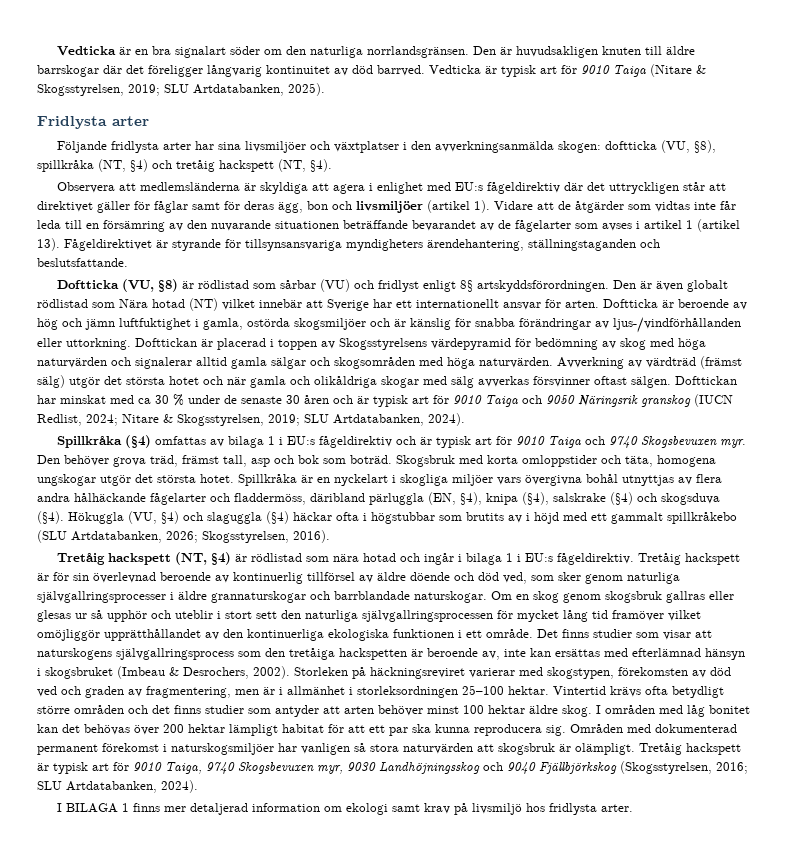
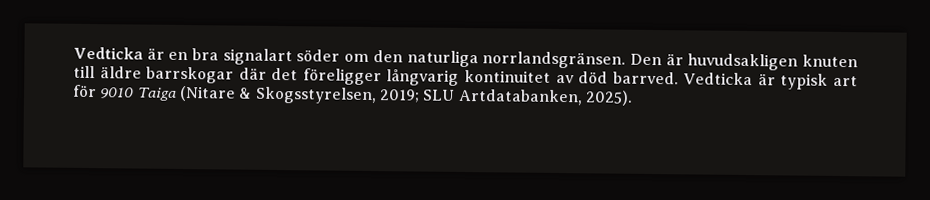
[37,116,149,129] [57,140,717,153] [37,159,332,172] [57,182,727,194] [37,200,736,213] [37,219,740,232] [37,238,660,251] [37,258,128,267] [57,279,729,292] [37,298,747,311] [37,317,741,333] [37,338,706,350] [37,356,742,369] [37,375,737,388] [37,394,733,407] [37,413,465,426] [57,435,747,448] [37,455,716,467] [37,474,722,486] [37,492,720,505] [37,511,737,524] [37,530,330,543] [57,552,741,565] [37,572,680,584] [37,591,734,603] [37,610,701,622] [37,629,712,641] [37,648,745,660] [37,666,731,679] [37,685,724,698] [37,705,750,717] [37,724,737,736] [37,743,741,755] [37,761,748,774] [37,780,198,793] [57,803,634,815] // Fridlysta arter // Följande fridlysta arter har sina livsmiljöer och växtplatser i den avverkningsanmälda skogen: doftticka (VU, §8), spillkråka (NT, §4) och tretåig hackspett (NT, §4). // Observera att medlemsländerna är skyldiga att agera i enlighet med EU:s fågeldirektiv där det uttryckligen står att direktivet gäller för fåglar samt för deras ägg, bon och livsmiljöer (artikel 1). Vidare att de åtgärder som vidtas inte får leda till en försämring av den nuvarande situationen beträffande bevarandet av de fågelarter som avses i artikel 1 (artikel 13). Fågeldirektivet är styrande för tillsynsansvariga myndigheters ärendehantering, ställningstaganden och beslutsfattande. // Doftticka (VU, §8) är rödlistad som sårbar (VU) och fridlyst enligt 8§ artskyddsförordningen. Den är även globalt rödlistad som Nära hotad (NT) vilket innebär att Sverige har ett internationellt ansvar för arten. Doftticka är beroende av hög och jämn luftfuktighet i gamla, ostörda skogsmiljöer och är känslig för snabba förändringar av ljus-/vindförhållanden eller uttorkning. Dofttickan är placerad i toppen av Skogsstyrelsens värdepyramid för bedömning av skog med höga naturvärden och signalerar alltid gamla sälgar och skogsområden med höga naturvärden. Avverkning av värdträd (främst sälg) utgör det största hotet och när gamla och olikåldriga skogar med sälg avverkas försvinner oftast sälgen. Dofttickan har minskat med ca 30 % under de senaste 30 åren och är typisk art för 9010 Taiga och 9050 Näringsrik granskog (IUCN Redlist, 2024; Nitare & Skogsstyrelsen, 2019; SLU Artdatabanken, 2024). // Spillkråka (§4) omfattas av bilaga 1 i EU:s fågeldirektiv och är typisk art för 9010 Taiga och 9740 Skogsbevuxen myr. Den behöver grova träd, främst tall, asp och bok som boträd. Skogsbruk med korta omloppstider och täta, homogena ungskogar utgör det största hotet. Spillkråka är en nyckelart i skogliga miljöer vars övergivna bohål utnyttjas av flera andra hålhäckande fågelarter och fladdermöss, däribland pärluggla (EN, §4), knipa (§4), salskrake (§4) och skogsduva (§4). Hökuggla (VU, §4) och slaguggla (§4) häckar ofta i högstubbar som brutits av i höjd med ett gammalt spillkråkebo (SLU Artdatabanken, 2026; Skogsstyrelsen, 2016). // Tretåig hackspett (NT, §4) är rödlistad som nära hotad och ingår i bilaga 1 i EU:s fågeldirektiv. Tretåig hackspett är för sin överlevnad beroende av kontinuerlig tillförsel av äldre döende och död ved, som sker genom naturliga självgallringsprocesser i äldre grannaturskogar och barrblandade naturskogar. Om en skog genom skogsbruk gallras eller glesas ur så upphör och uteblir i stort sett den naturliga självgallringsprocessen för mycket lång tid framöver vilket omöjliggör upprätthållandet av den kontinuerliga ekologiska funktionen i ett område. Det finns studier som visar att naturskogens självgallringsprocess som den tretåiga hackspetten är beroende av, inte kan ersättas med efterlämnad hänsyn i skogsbruket (Imbeau & Desrochers, 2002). Storleken på häckningsreviret varierar med skogstypen, förekomsten av död ved och graden av fragmentering, men är i allmänhet i storleksordningen 25–100 hektar. Vintertid krävs ofta betydligt större områden och det finns studier som antyder att arten behöver minst 100 hektar äldre skog. I områden med låg bonitet kan det behövas över 200 hektar lämpligt habitat för att ett par ska kunna reproducera sig. Områden med dokumenterad permanent förekomst i naturskogsmiljöer har vanligen så stora naturvärden att skogsbruk är olämpligt. Tretåig hackspett är typisk art för 9010 Taiga, 9740 Skogsbevuxen myr, 9030 Landhöjningsskog och 9040 Fjällbjörkskog (Skogsstyrelsen, 2016; SLU Artdatabanken, 2024). // I BILAGA 1 finns mer detaljerad information om ekologi samt krav på livsmiljö hos fridlysta arter. -> (633, 98) none

